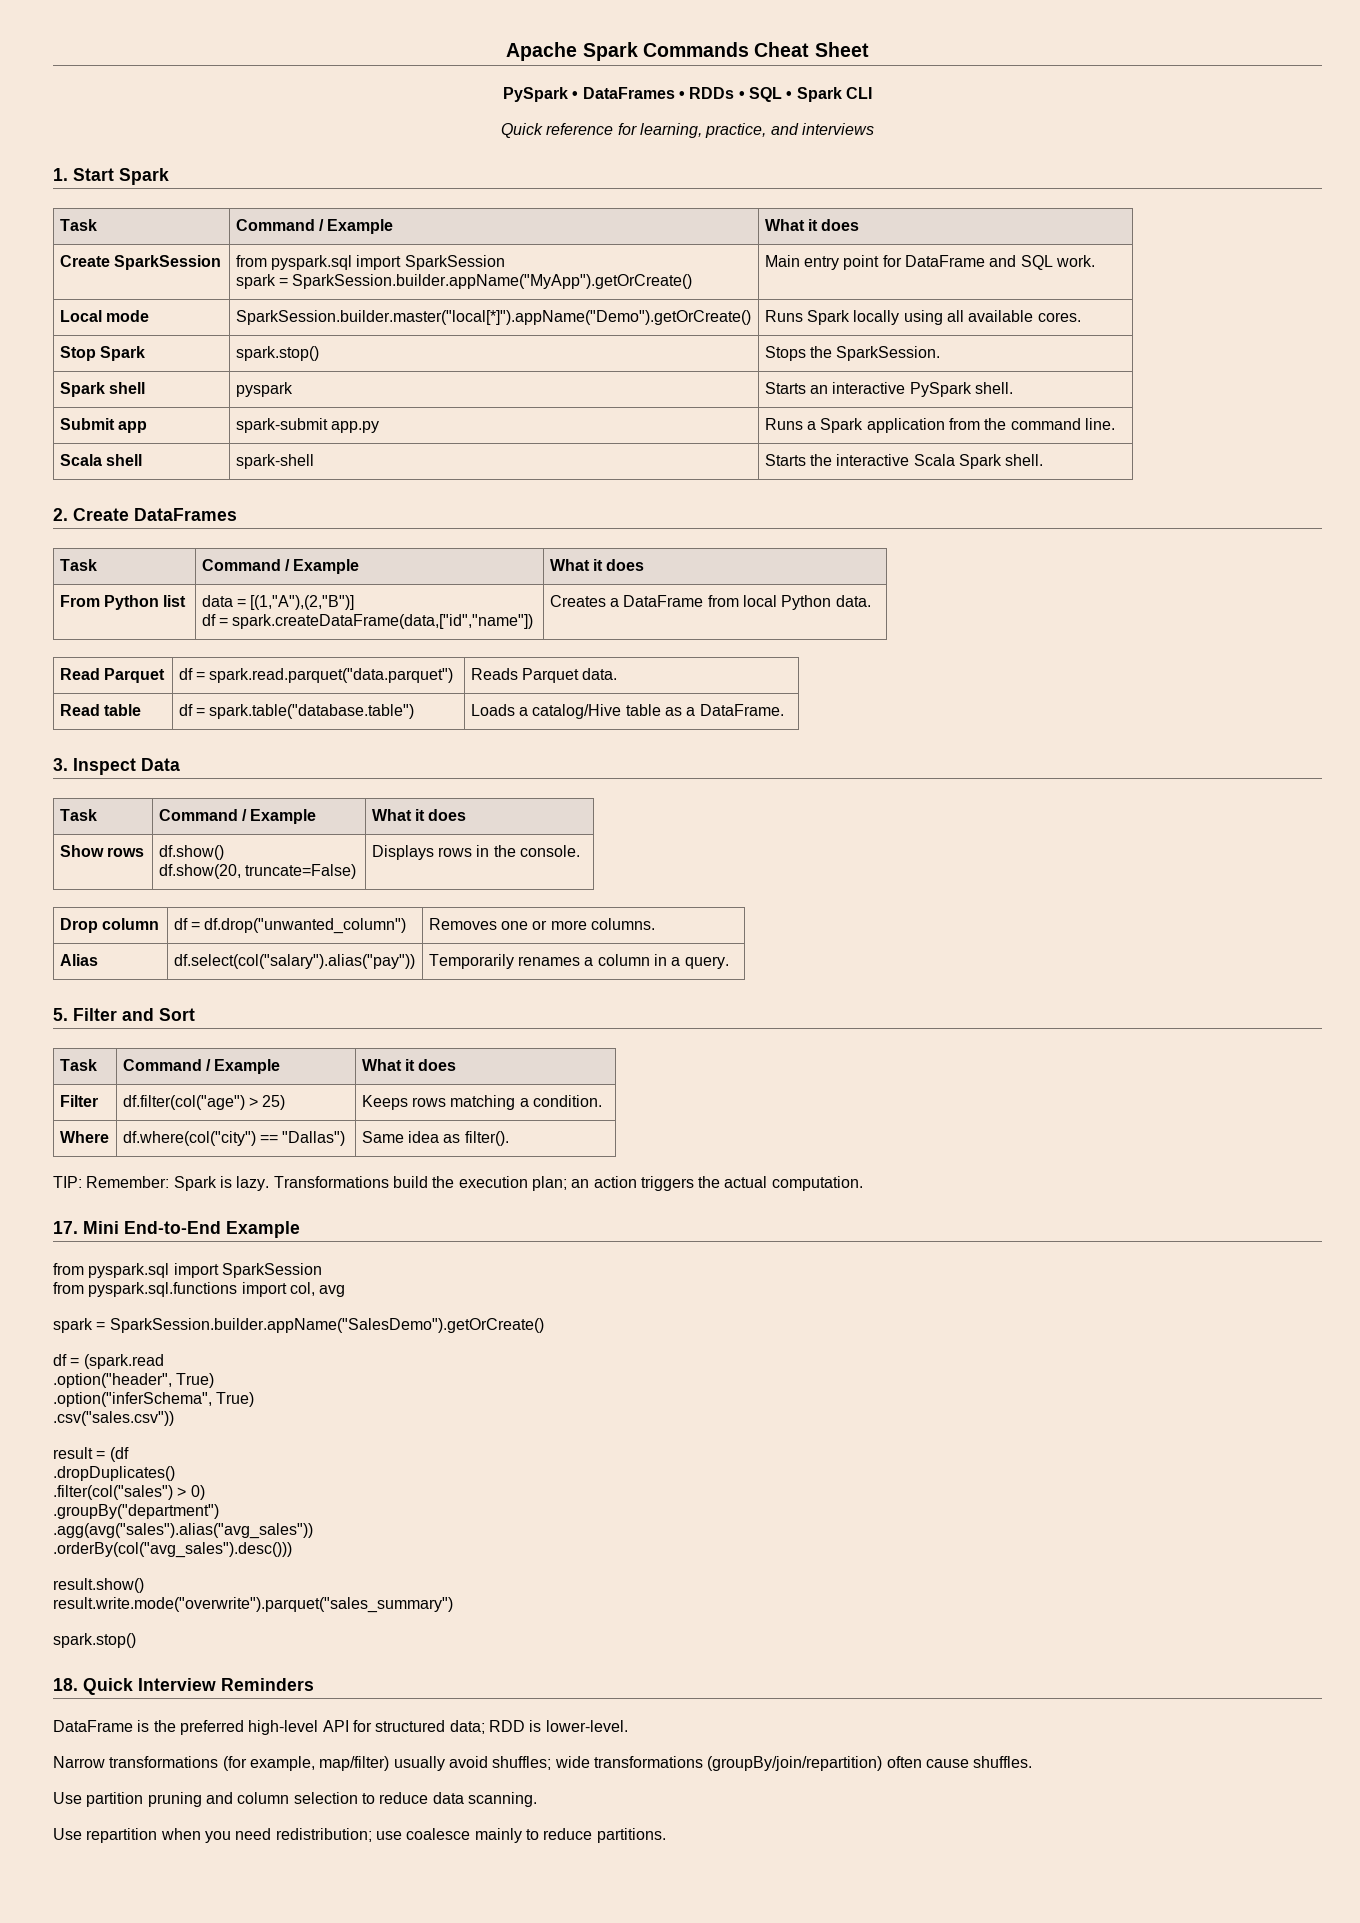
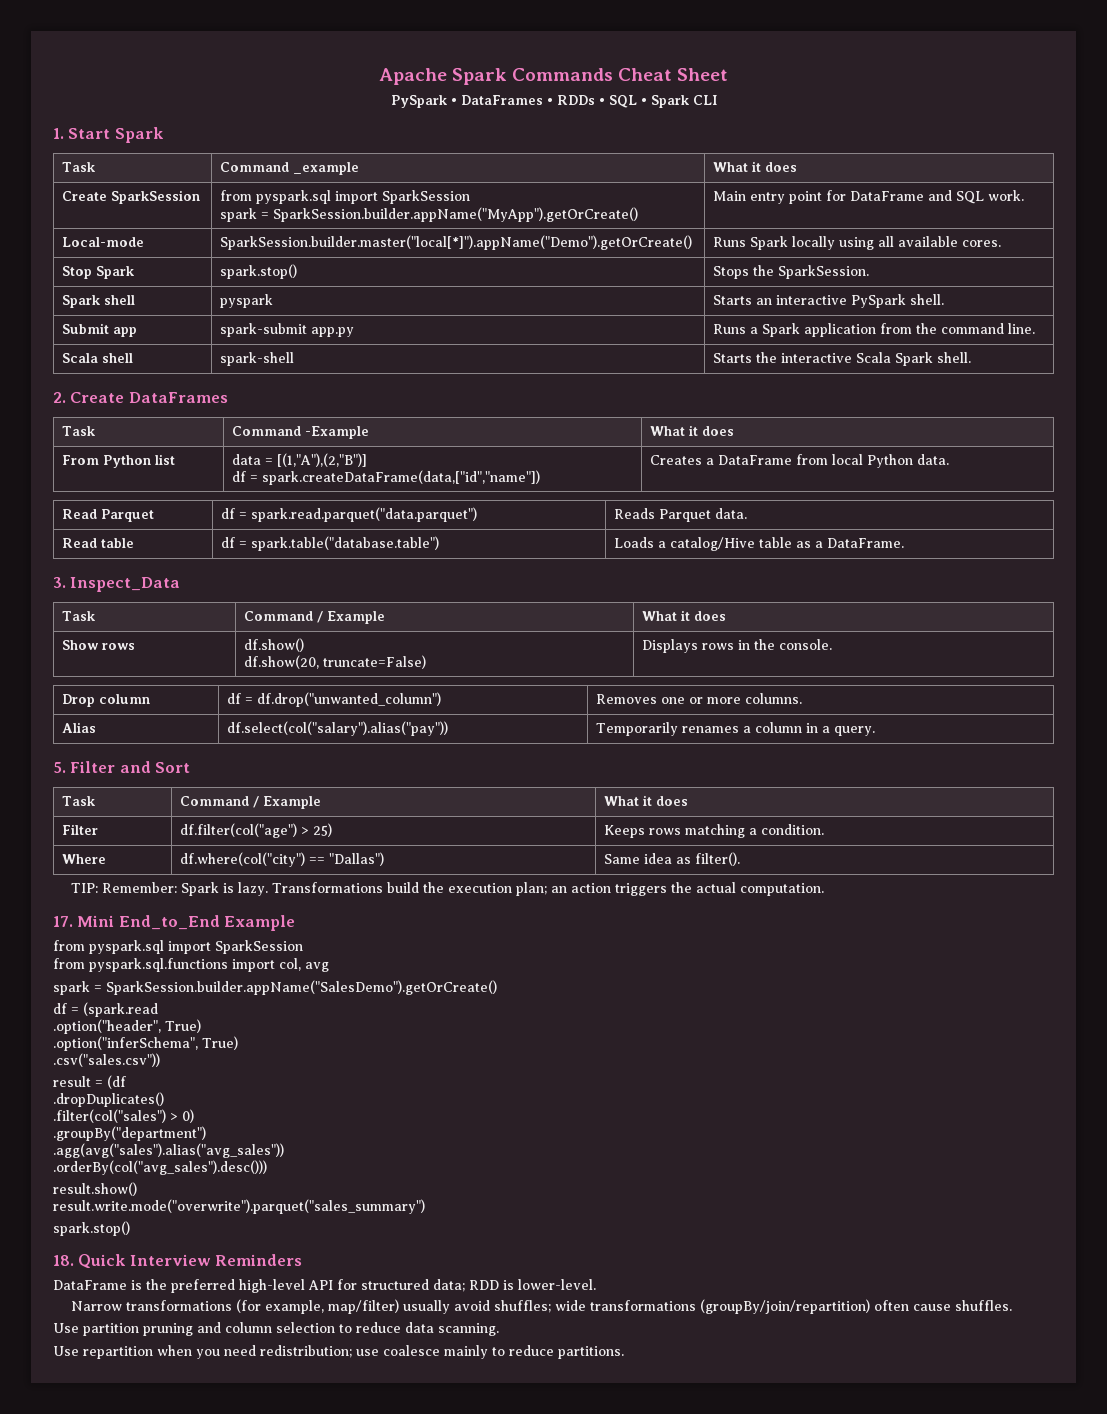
[501,123,874,138] // Quick reference for learning, practice, and interviews -> (717, 100) none
[318,219,394,234] / Example -> [292,162,359,175] _example
[59,310,149,322] Local mode -> [61,237,144,247] Local-mode
[284,559,360,574] / Example -> [304,426,369,439] -Example
[73,758,180,775] Inspect Data -> [70,577,181,592] Inspect_Data
[124,1221,221,1234] End-to-End -> [118,915,220,930] End_to_End

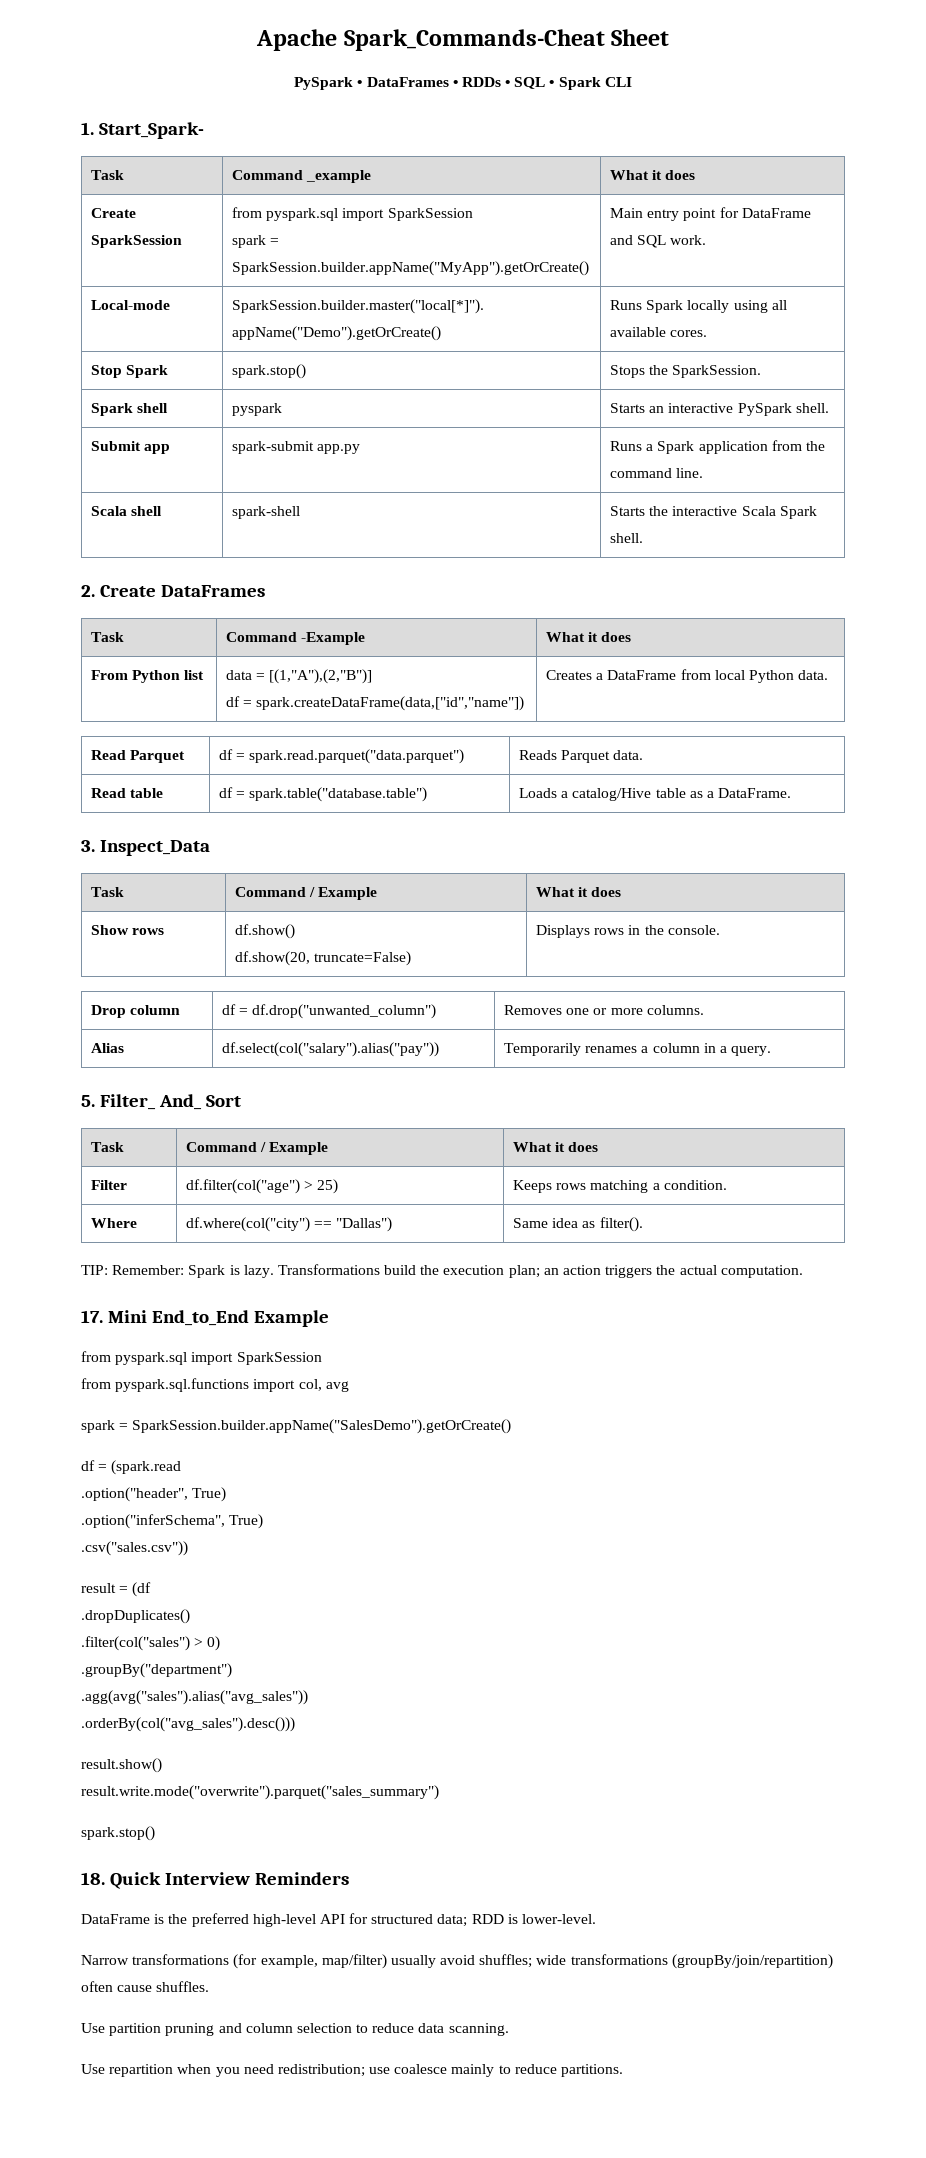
[451,68,673,85] Spark Commands Cheat -> [343,29,605,51] Spark_Commands-Cheat
[68,127,164,143] Start Spark -> [98,122,204,139] Start_Spark-
[70,761,151,773] Filter and -> [99,1094,202,1110] Filter_ And_

